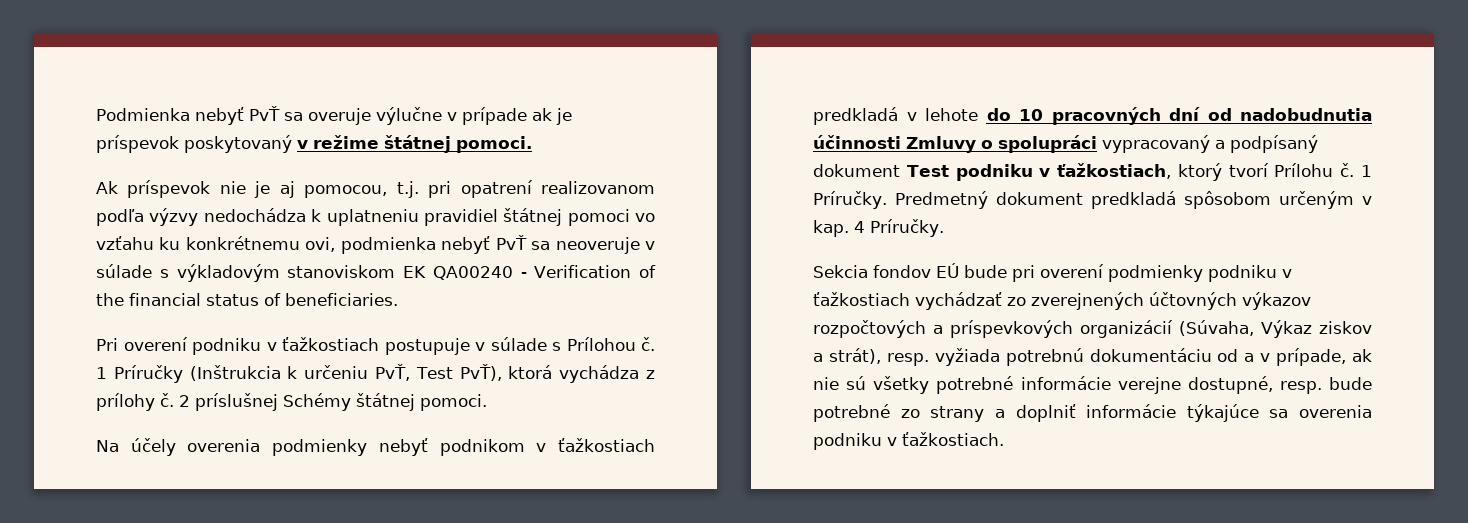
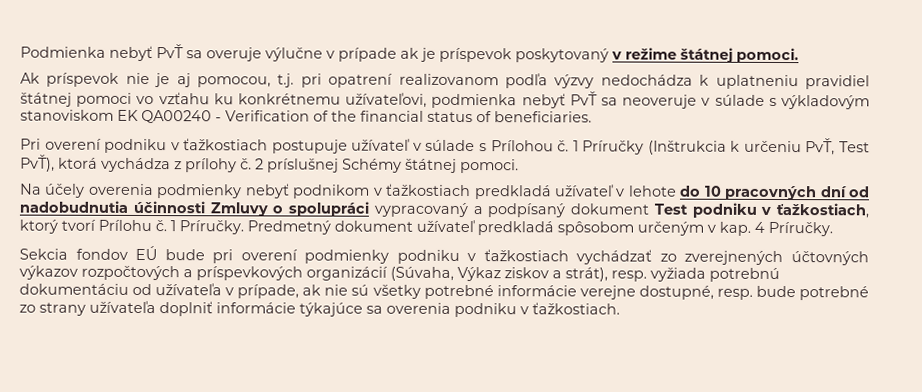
[305,237,336,252] ovi, -> [345,92,428,108] užívateľovi,
(470, 346) none -> [351,138,411,151] užívateľ
(898, 116) none -> [553,184,614,197] užívateľ
(1083, 198) none -> [416,219,475,233] užívateľ
[1244,353,1255,362] a -> [155,283,223,296] užívateľa
[994,409,1005,418] a -> [89,300,156,314] užívateľa

